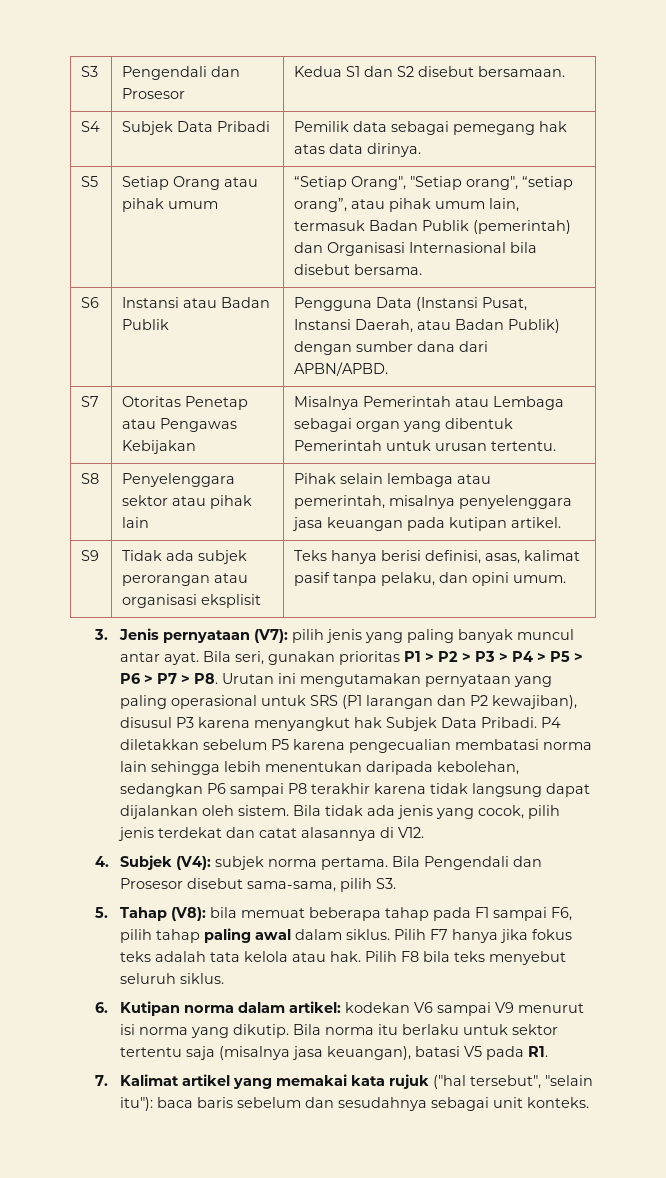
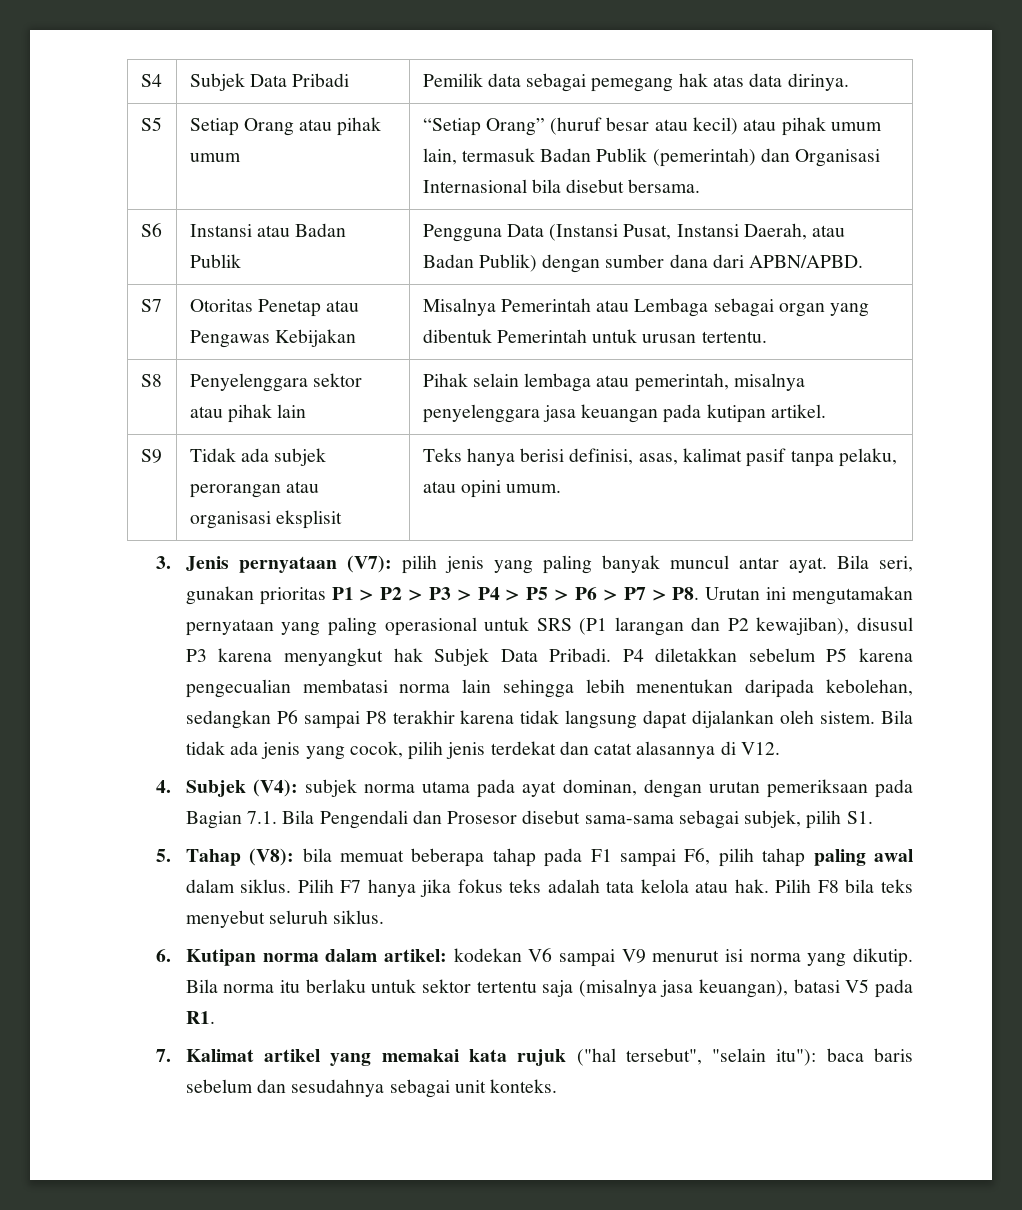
[80,66,98,77] [121,66,240,80] [121,88,185,99] [293,66,565,77] S3 | Pengendali dan Prosesor | Kedua S1 dan S2 disebut bersamaan. // -> (140, 80) none
[350,176,573,190] [293,198,347,212] Orang", "Setiap orang", “setiap orang”, -> [485,117,738,136] Orang” (huruf besar atau kecil)
[438,572,468,583] dan -> [422,481,456,493] atau
[321,857,389,870] pertama. -> [422,779,913,798] [185,811,278,829] utama pada ayat dominan, dengan urutan pemeriksaan pada Bagian 7.1.
[247,878,397,892] sama-sama, pilih S3. -> [584,810,873,829] sama-sama sebagai subjek, pilih S1.

